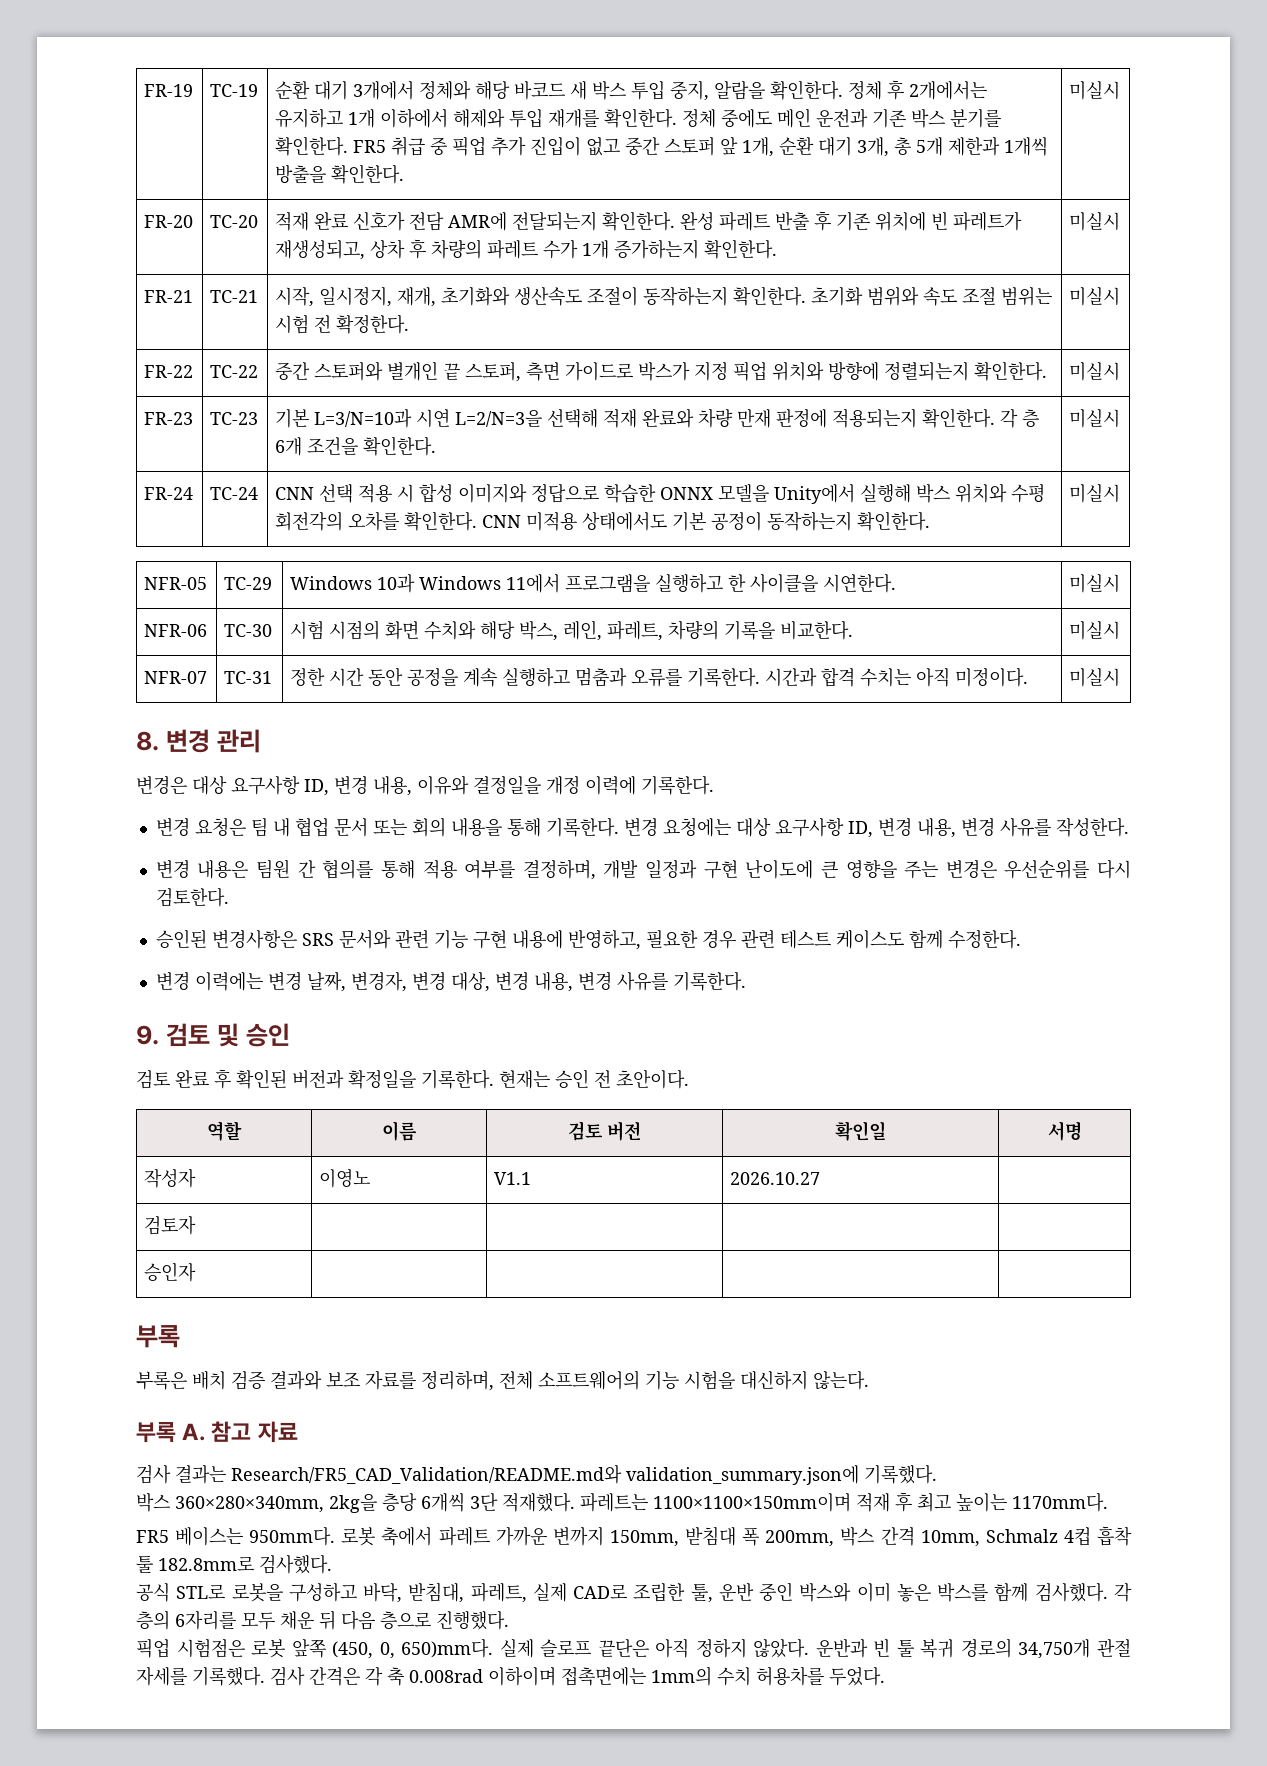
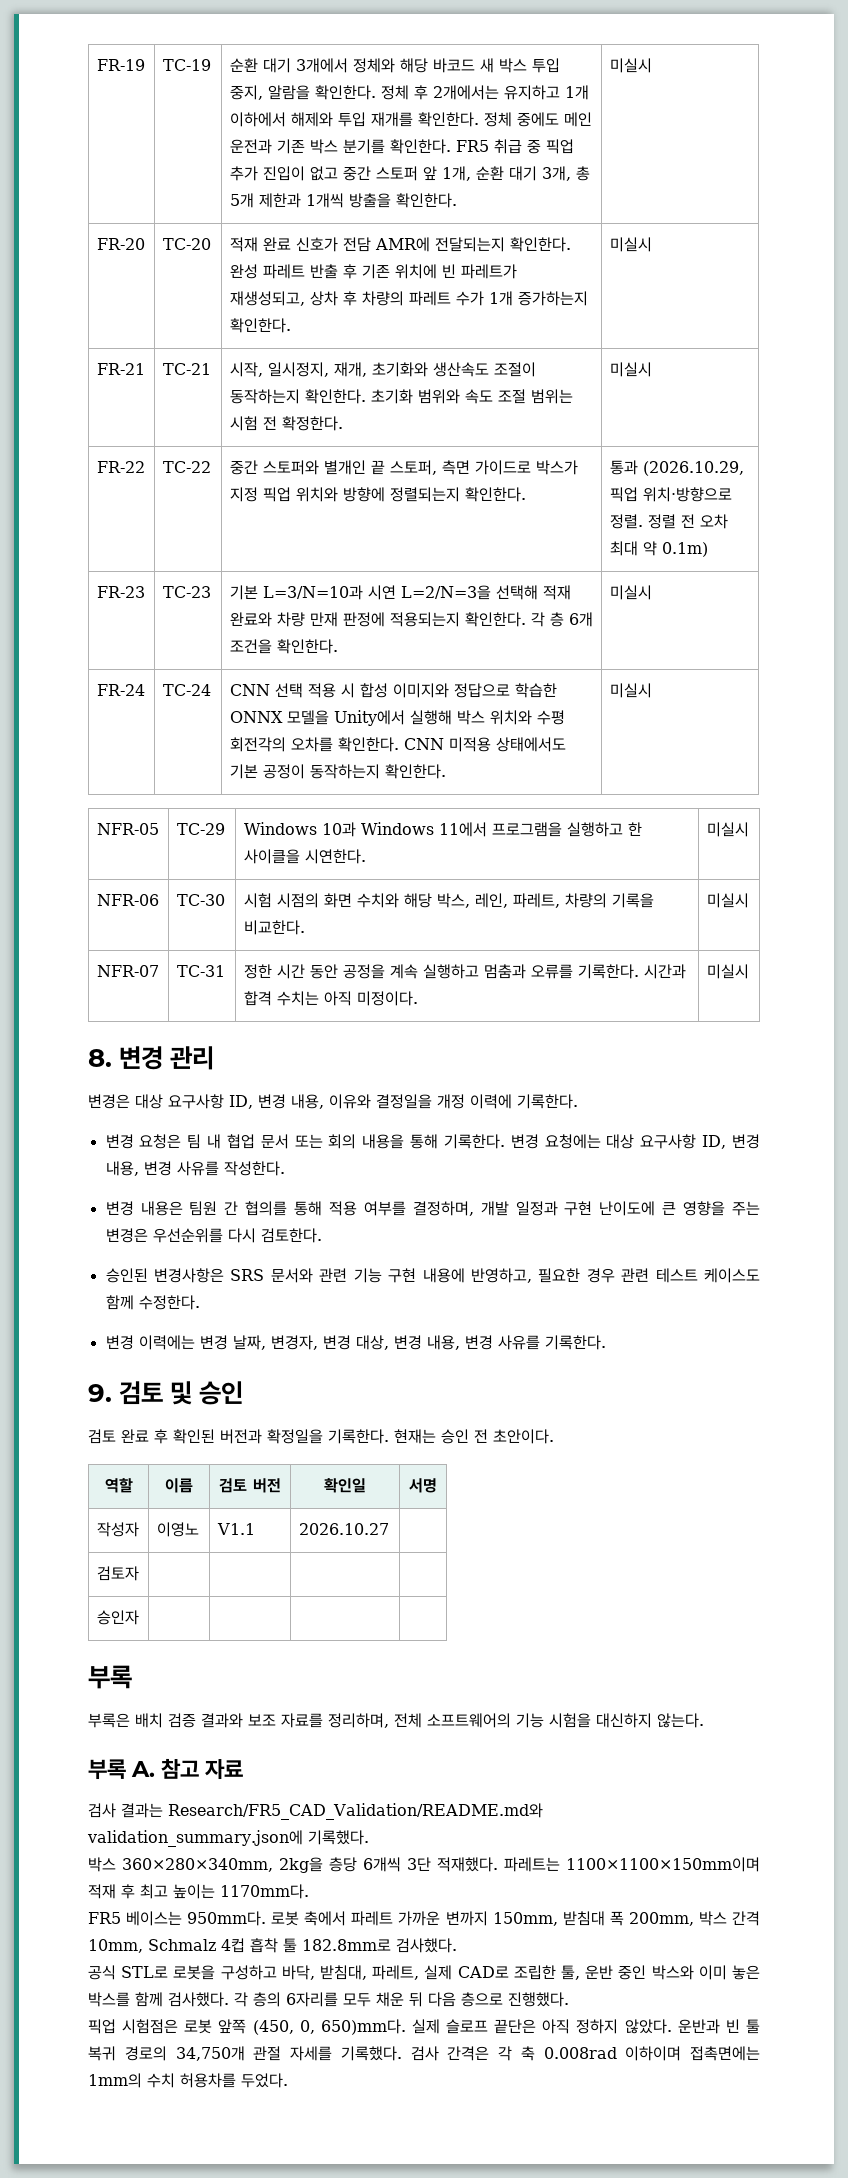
[1069,362,1121,381] 미실시 -> [609,460,744,476] [609,487,732,502] [609,514,728,529] [609,541,708,557] 통과 (2026.10.29, 픽업 위치·방향으로 정렬. 정렬 전 오차 최대 약 0.1m)

